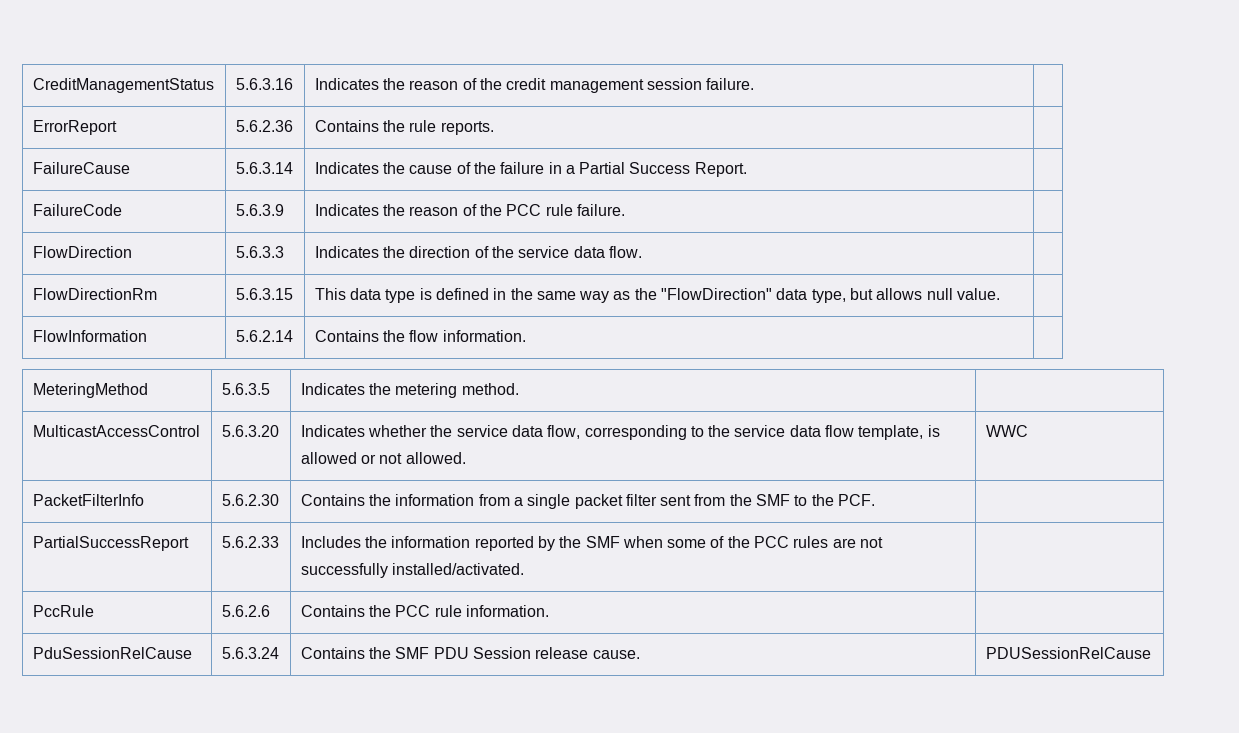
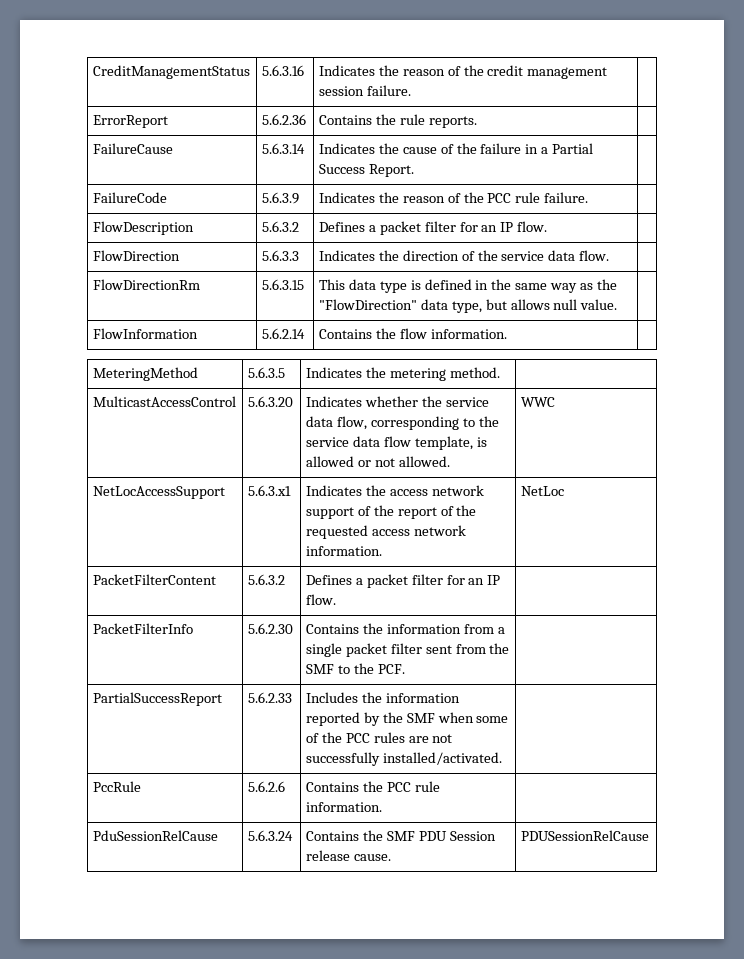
(625, 210) none -> [92,221,194,235] [261,221,299,232] [318,221,548,235] // FlowDescription | 5.6.3.2 | Defines a packet filter for an IP flow. |
(1028, 431) none -> [92,486,225,499] [247,485,291,496] [305,485,484,496] [305,505,477,519] [305,525,466,539] [305,546,382,556] [520,486,564,496] [92,574,216,585] [247,574,285,585] [305,574,501,588] [305,594,336,605] // NetLocAccessSupport | 5.6.3.x1 | Indicates the access network support of the report of the requested access network information. | NetLoc // PacketFilterContent | 5.6.3.2 | Defines a packet filter for an IP flow. |

